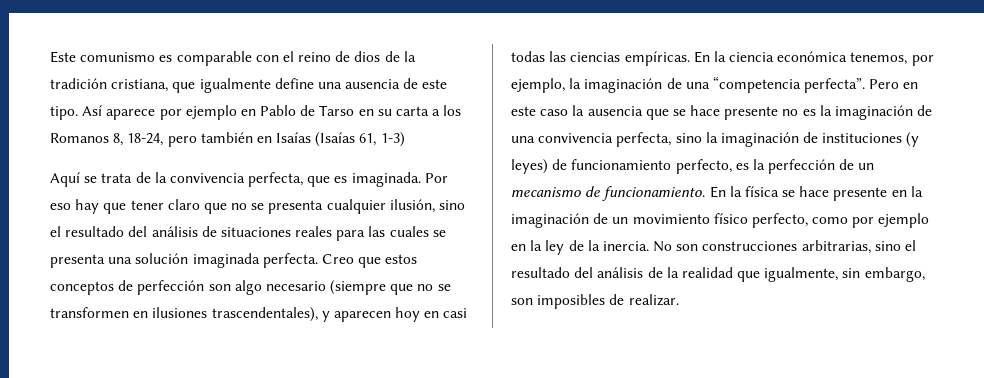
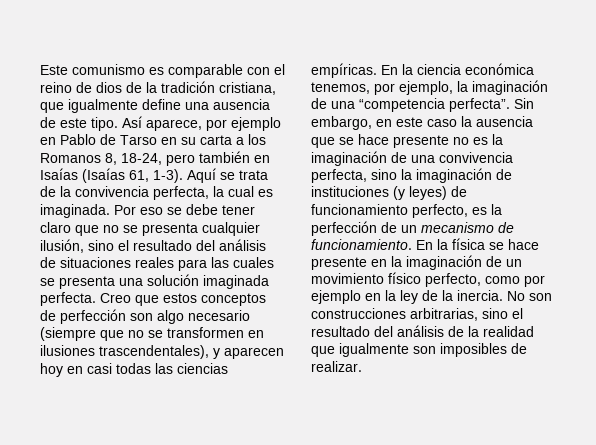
[106,109,156,120] aparece -> [146,119,202,131] aparece,
[380,132,405,147] 1-3) // -> [153,169,183,183] 1-3).
[307,176,331,187] que -> [213,186,254,197] la cual
[75,199,127,214] hay que -> [167,204,218,215] se debe
[869,79,900,89] Pero -> [514,98,534,109] [311,116,372,130] Sin embargo,
[764,267,925,282] igualmente, sin embargo, -> [339,343,409,357] igualmente

